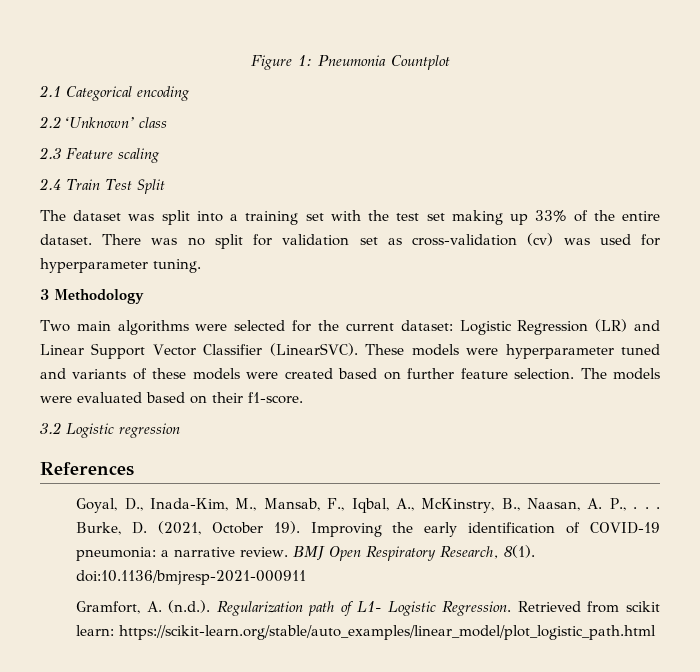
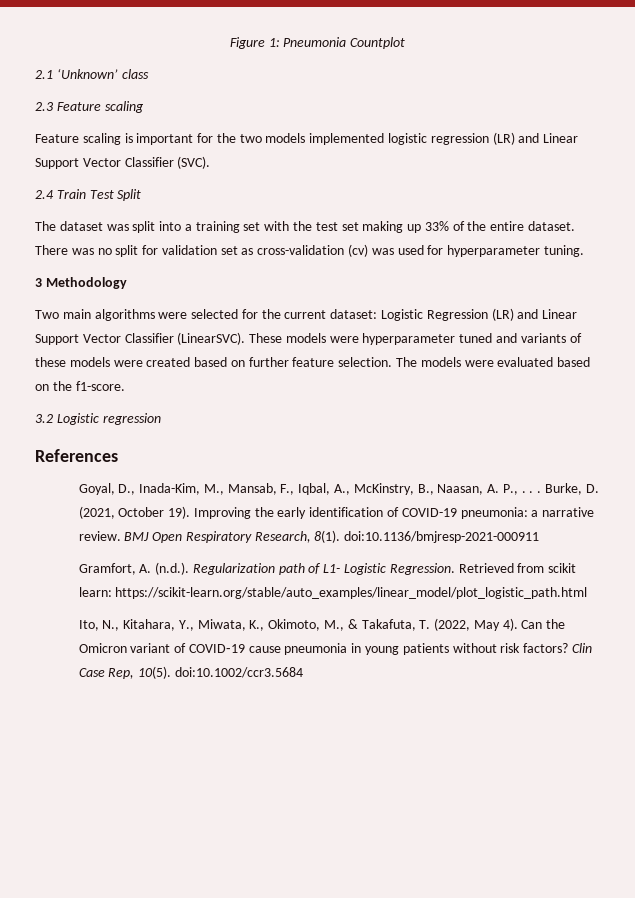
[66,86,190,101] [39,116,61,128] Categorical encoding // 2.2 -> (53, 74) none
(160, 155) none -> [35,132,579,145] [35,156,211,169] // Feature scaling is important for the two models implemented logistic regression (LR) and Linear Support Vector Classifier (SVC).
[212,392,243,403] their -> [52,381,72,391] the
(657, 632) none -> [78,618,566,631] [78,643,592,655] [78,666,303,679] // Ito, N., Kitahara, Y., Miwata, K., Okimoto, M., & Takafuta, T. (2022, May 4). Can the Omicron variant of COVID‐19 cause pneumonia in young patients without risk factors? Clin Case Rep, 10(5). doi:10.1002/ccr3.5684

